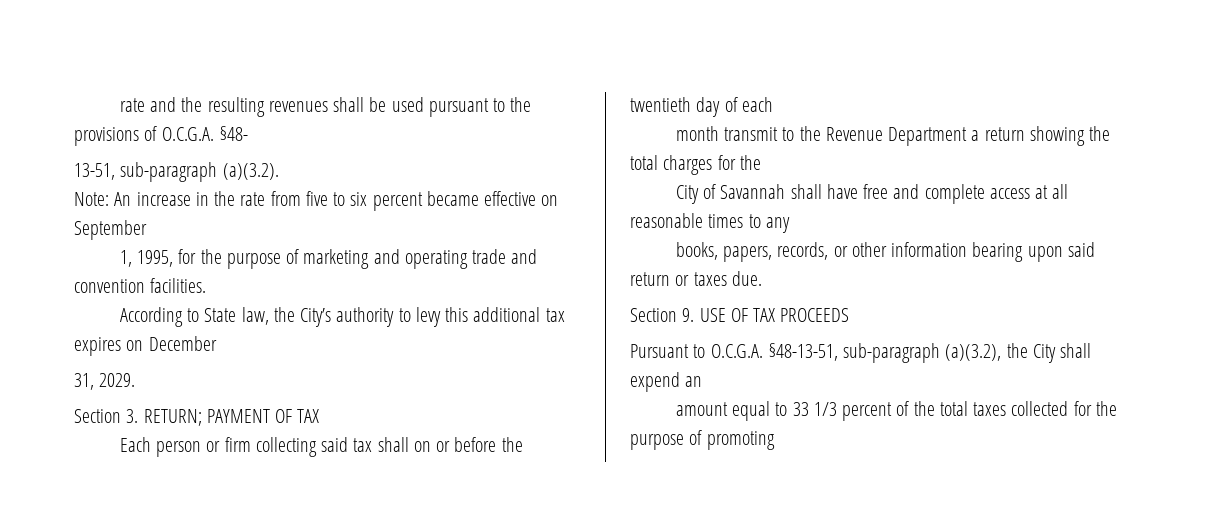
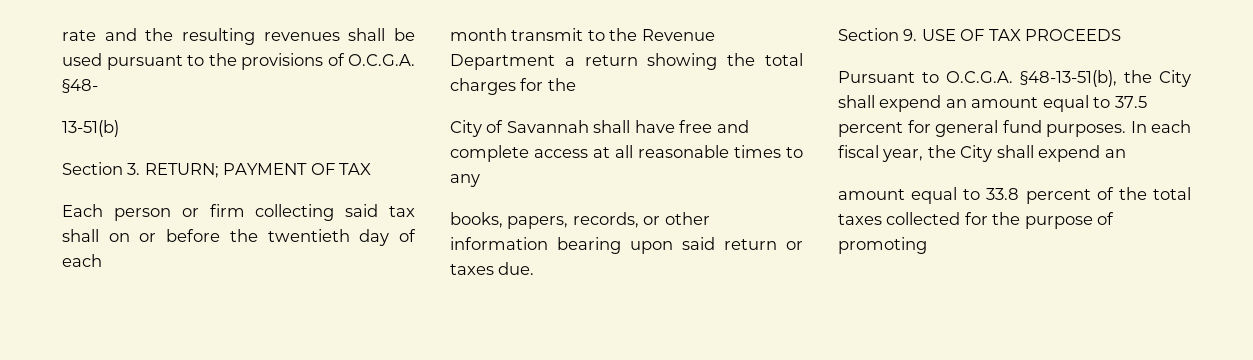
[74,162,279,182] [74,191,559,211] [74,220,147,240] [119,249,538,269] [74,278,207,293] [119,307,565,327] [74,336,217,356] [74,373,136,390] 13-51, sub-paragraph (a)(3.2). // Note: An increase in the rate from five to six percent became effective on September // 1, 1995, for the purpose of marketing and operating trade and convention facilities. // According to State law, the City’s authority to levy this additional tax expires on December // 31, 2029. -> [62,120,119,137] 13-51(b)
[768,343,1002,363] §48-13-51, sub-paragraph (a)(3.2), -> [1020,70,1191,87] [838,95,1147,112] [838,120,1191,137] [838,145,924,162] §48-13-51(b), the City shall expend an amount equal to 37.5 percent for general fund purposes. In each fiscal year,
[792,402,837,416] 33 1/3 -> [986,188,1020,200] 33.8

